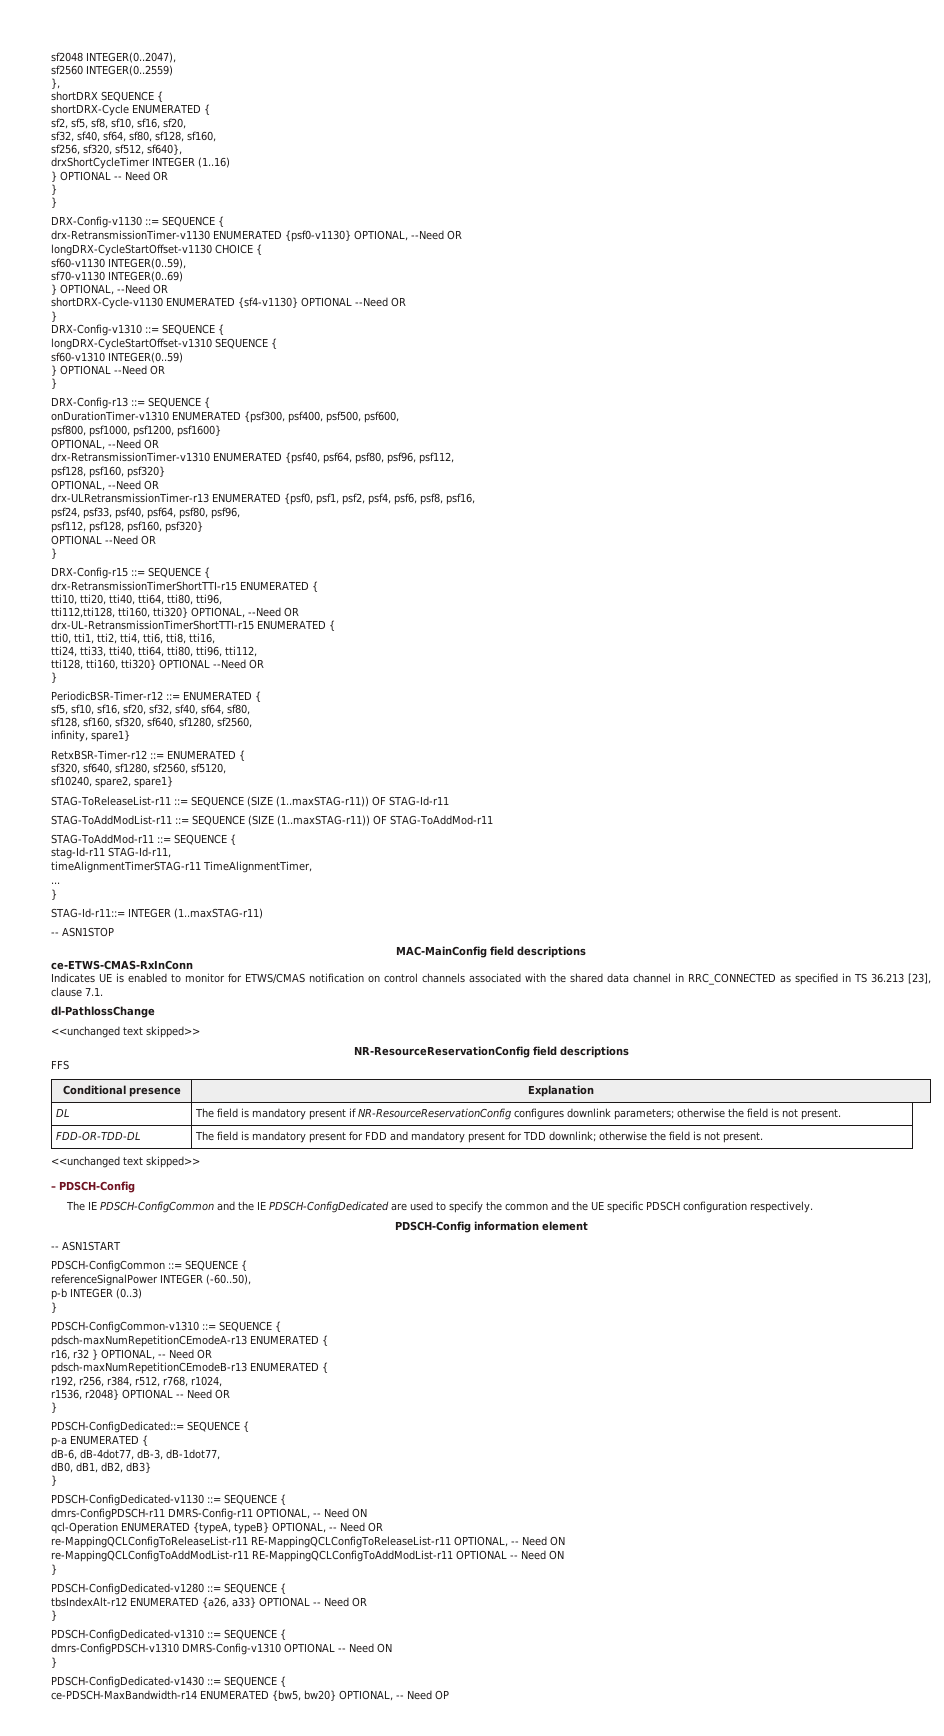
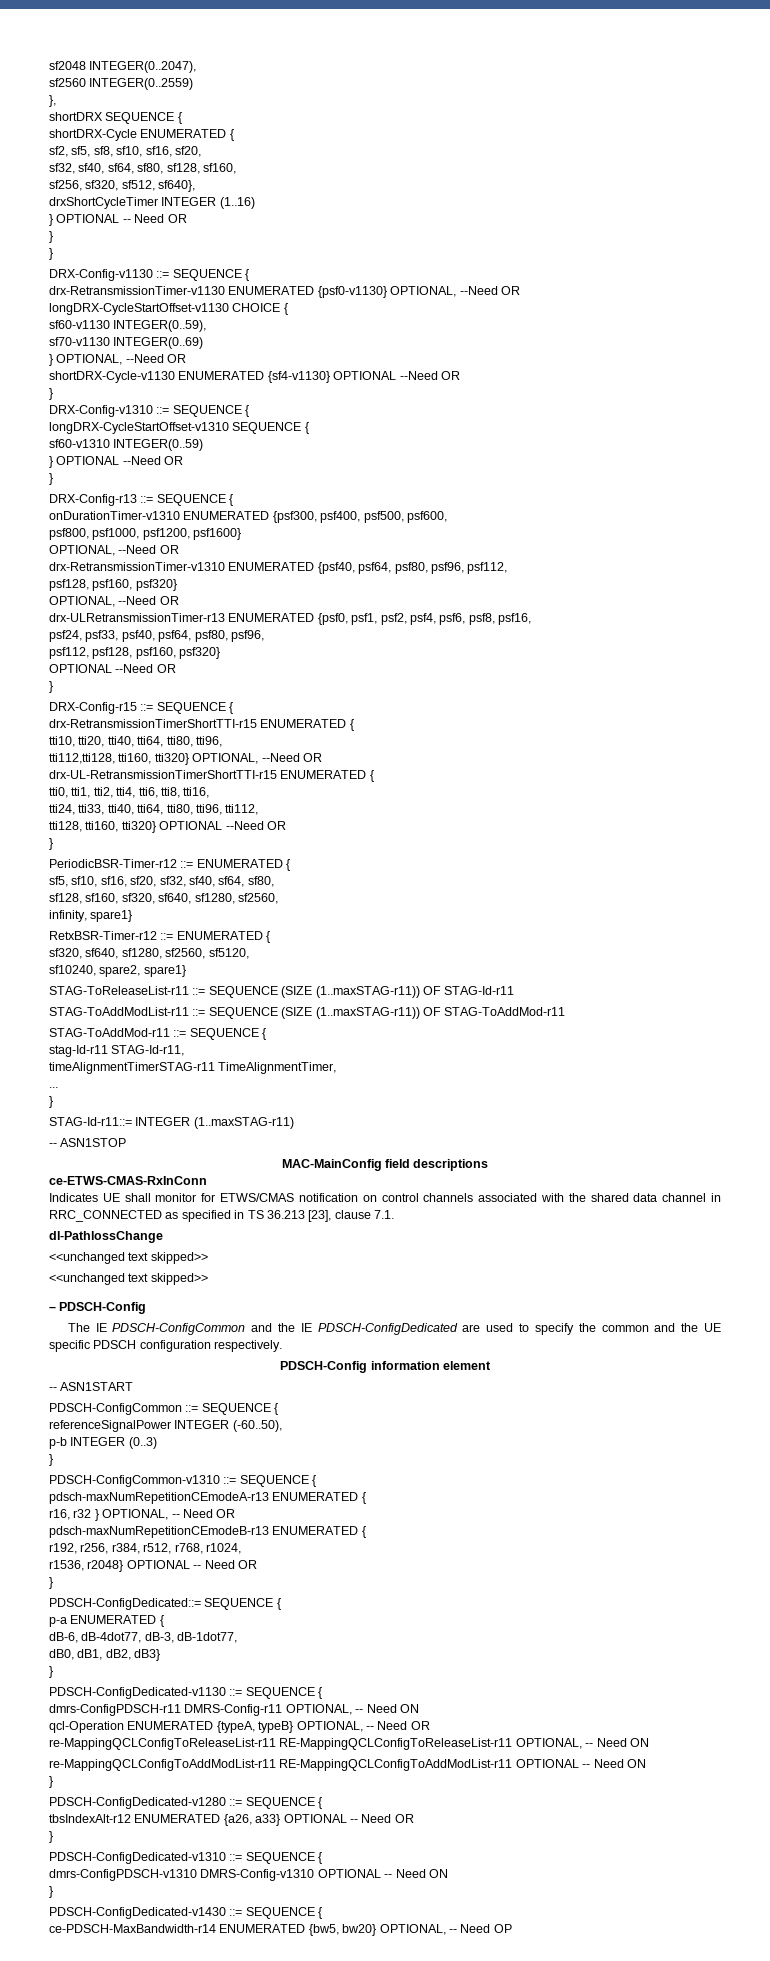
[116,973,181,983] is enabled to -> [124,1193,151,1202] shall
[353,1046,629,1058] [51,1060,69,1070] [62,1085,181,1097] [528,1085,594,1097] [56,1108,71,1117] [195,1108,842,1120] [56,1131,142,1141] [195,1131,764,1143] // NR-ResourceReservationConfig field descriptions // FFS // Conditional presence | Explanation // DL | The field is mandatory present if NR-ResourceReservationConfig configures downlink parameters; otherwise the field is not present. // FDD-OR-TDD-DL | The field is mandatory present for FDD and mandatory present for TDD downlink; otherwise the field is not present. -> (208, 1258) none

